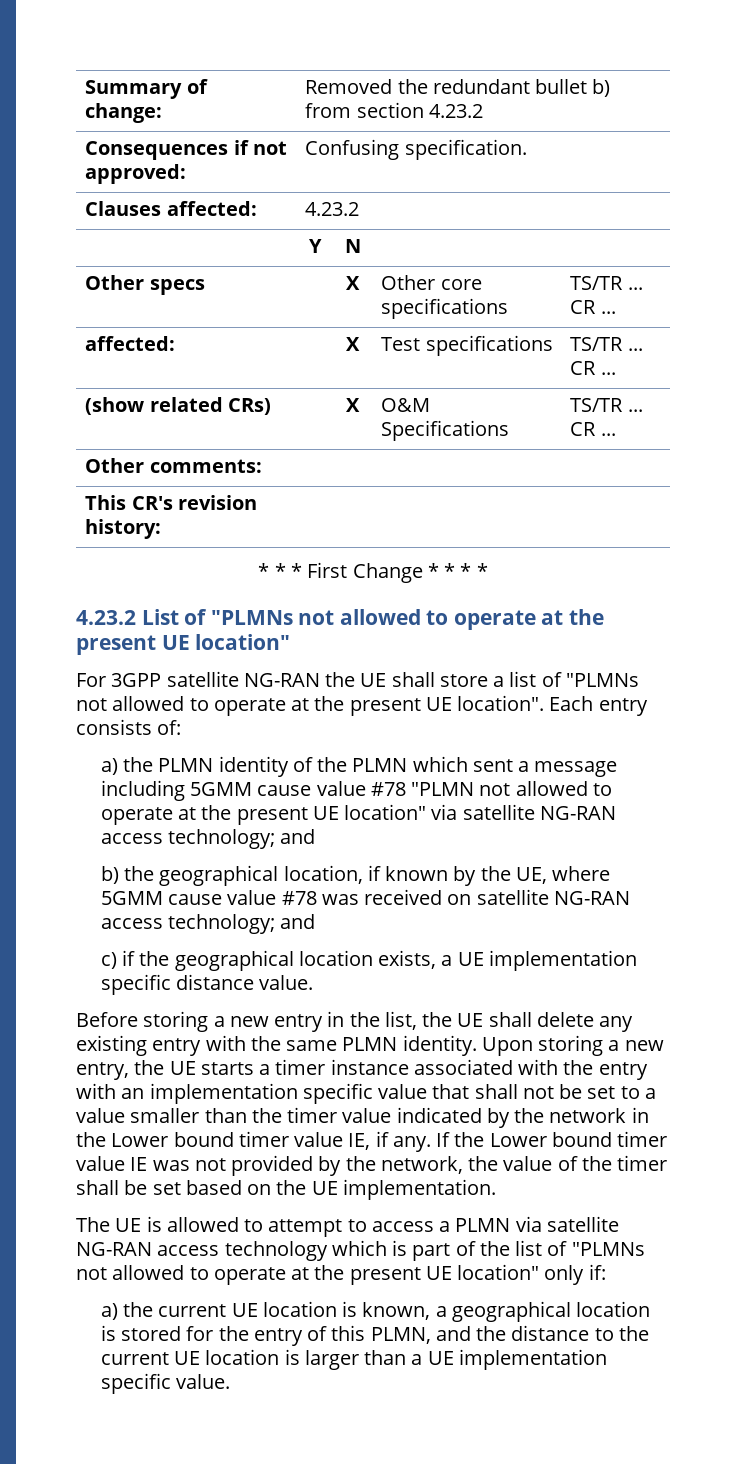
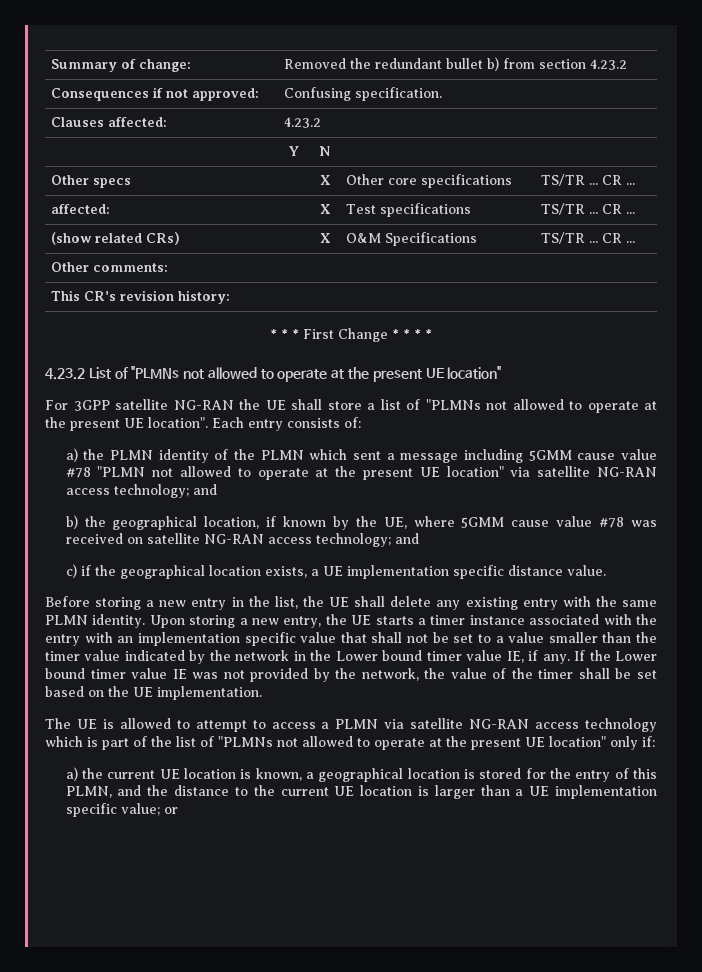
[176,1374,231,1389] value. -> [120,803,178,816] value; or

